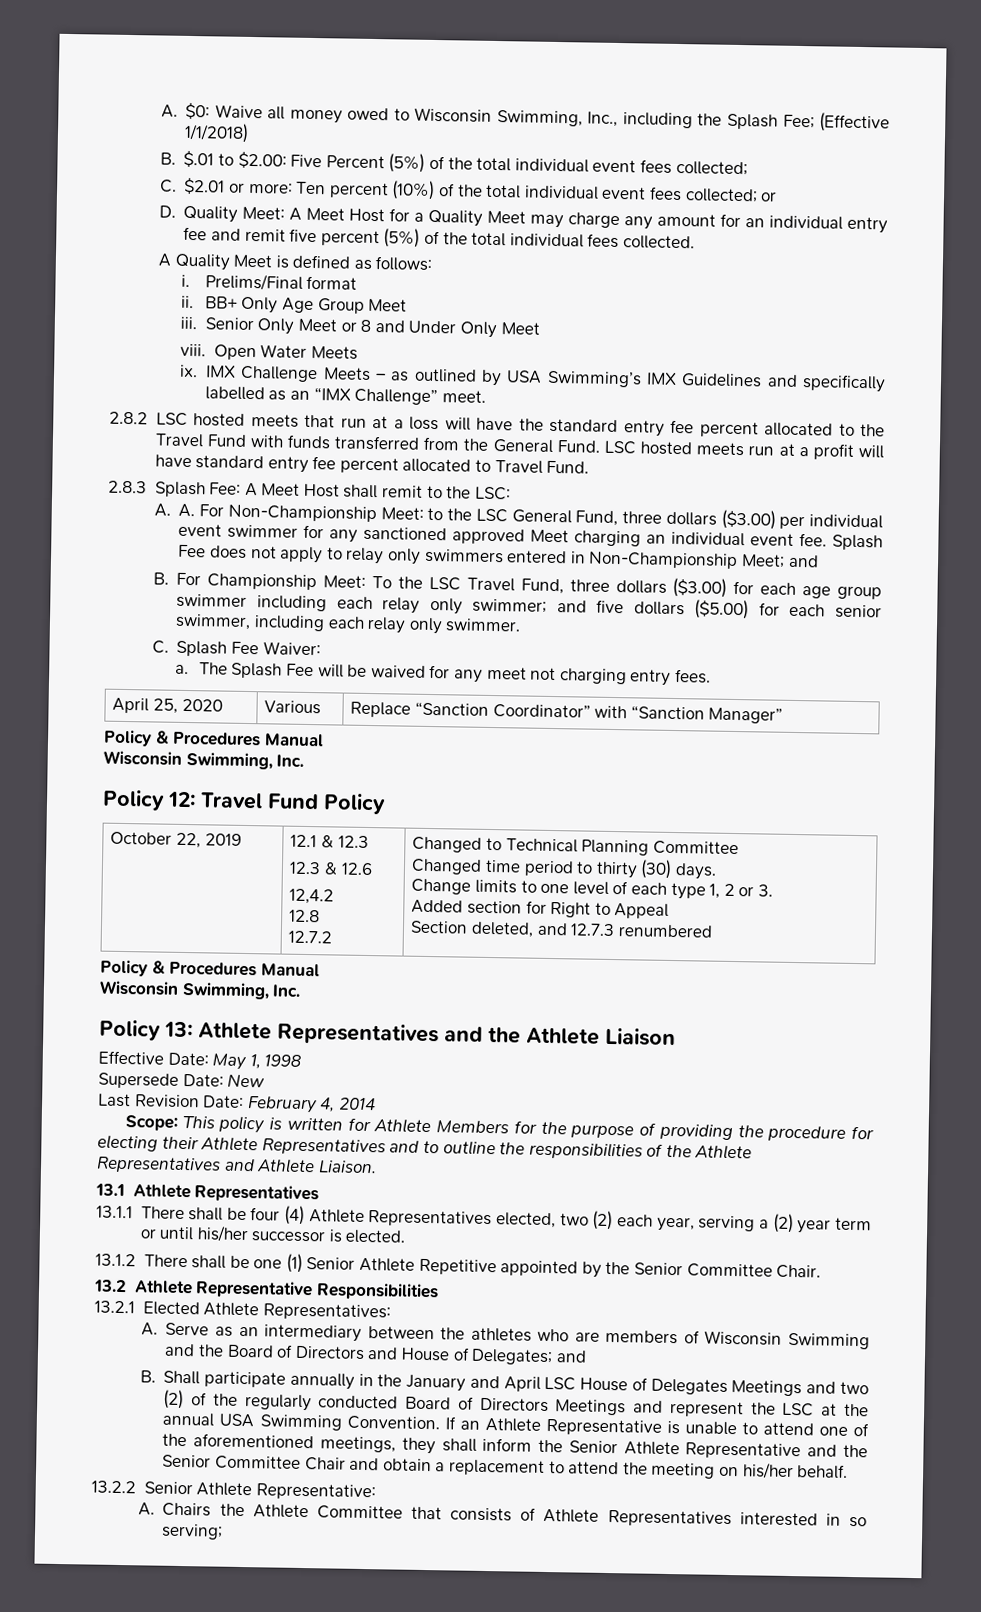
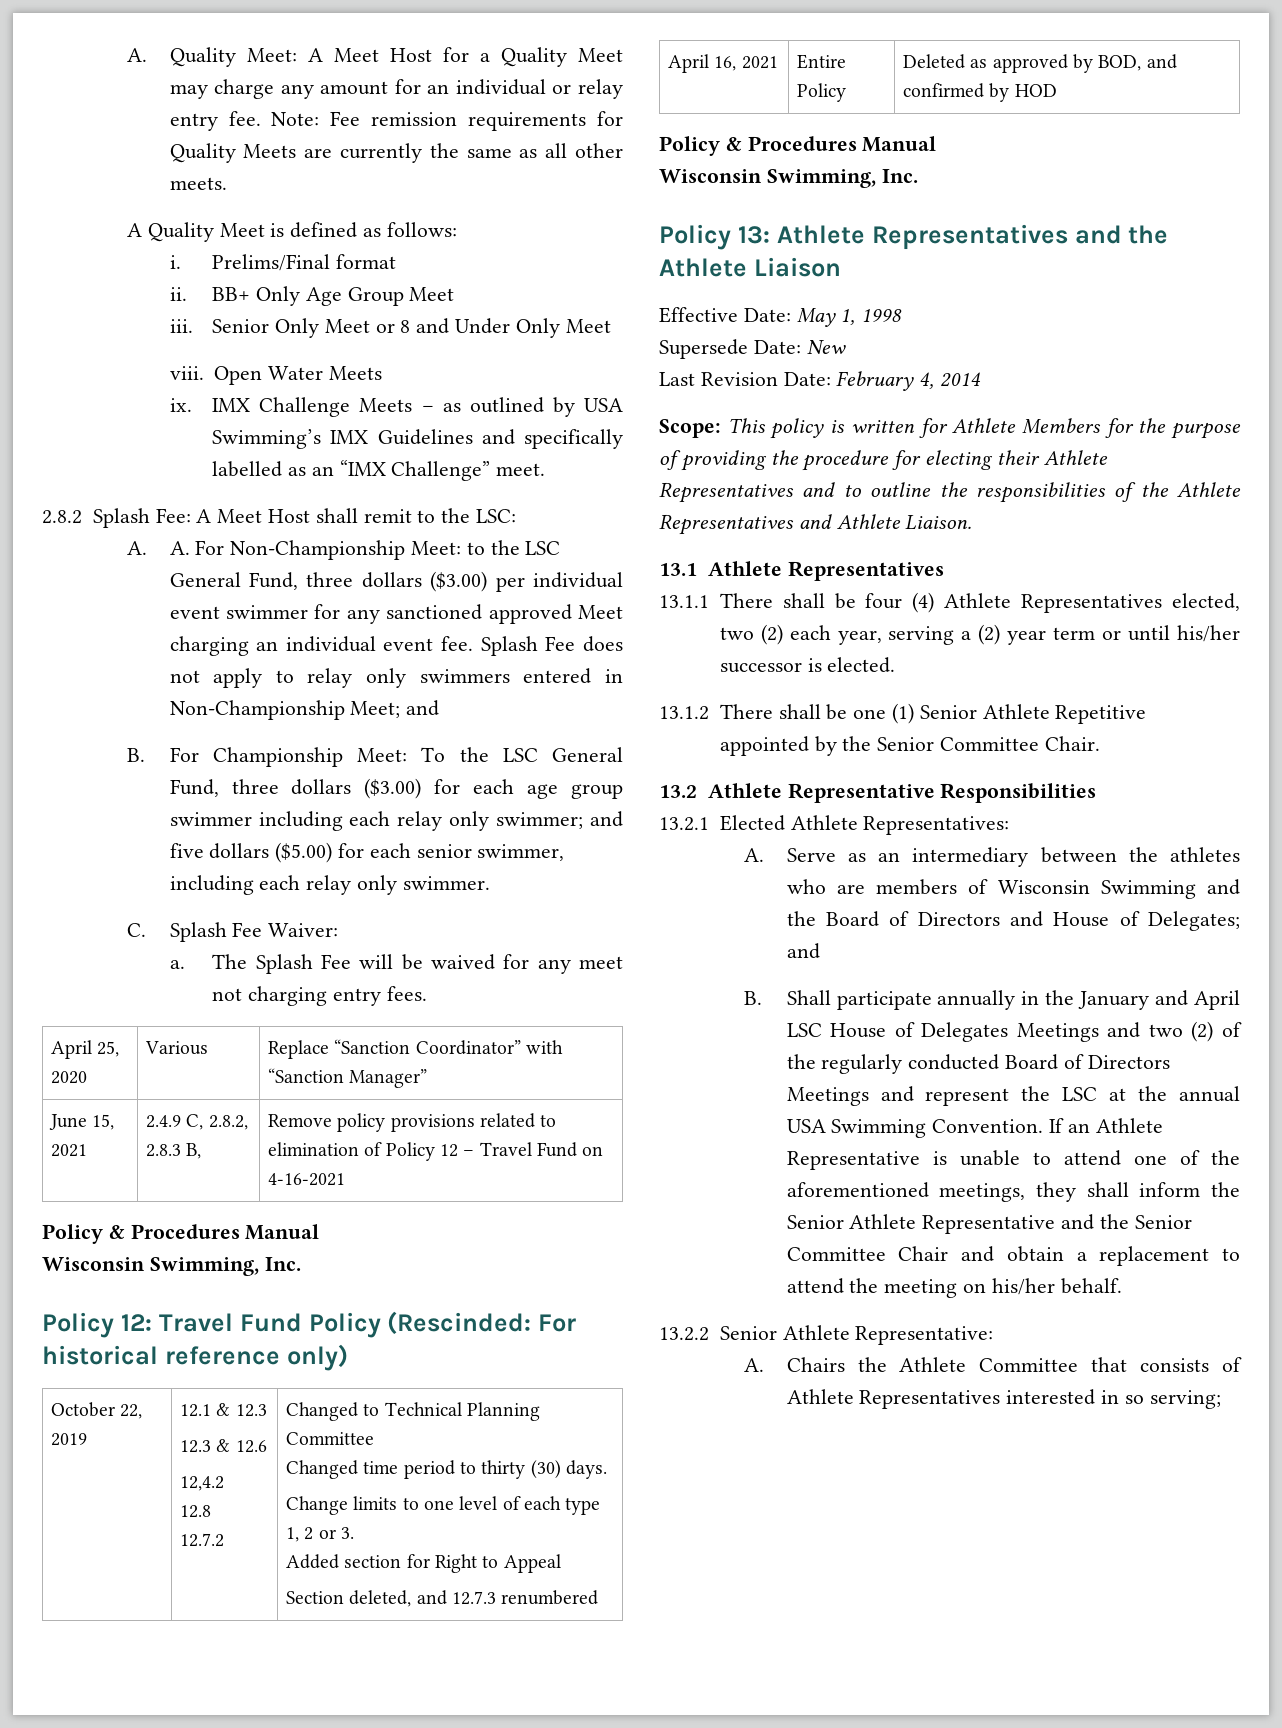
[160,102,890,133] [184,122,250,143] [159,150,748,176] [159,177,778,203] [158,205,176,218] A. $0: Waive all money owed to Wisconsin Swimming, Inc., including the Splash Fee; (Effective 1/1/2018) // B. $.01 to $2.00: Five Percent (5%) of the total individual event fees collected; // C. $2.01 or more: Ten percent (10%) of the total individual event fees collected; or // D. -> [127,48,148,62] A.
[846,216,888,234] [183,226,695,250] entry fee and remit five percent (5%) of the total individual fees collected. -> [552,79,624,99] [169,111,623,131] [169,143,624,163] [169,177,227,190] or relay entry fee. Note: Fee remission requirements for Quality Meets are currently the same as all other meets.
[155,412,885,438] [154,433,884,460] [154,454,590,474] [108,480,147,494] LSC hosted meets that run at a loss will have the standard entry fee percent allocated to the Travel Fund with funds transferred from the General Fund. LSC hosted meets run at a profit will have standard entry fee percent allocated to Travel Fund. // 2.8.3 -> (82, 517) none
[466,577,515,592] Travel -> [552,747,624,762] General
(784, 715) none -> [49,1114,115,1130] [51,1144,88,1157] [146,1114,248,1130] [146,1143,202,1159] [268,1113,557,1132] [268,1142,604,1161] [268,1173,346,1186] // June 15, 2021 | 2.4.9 C, 2.8.2, 2.8.3 B, | Remove policy provisions related to elimination of Policy 12 – Travel Fund on 4-16-2021
(386, 804) none -> [387,1311,577,1335] [42,1344,348,1371] (Rescinded: For historical reference only)
(713, 931) none -> [668,54,778,73] [797,54,847,69] [797,83,847,102] [903,54,1177,73] [903,83,1057,102] // April 16, 2021 | Entire Policy | Deleted as approved by BOD, and confirmed by HOD

